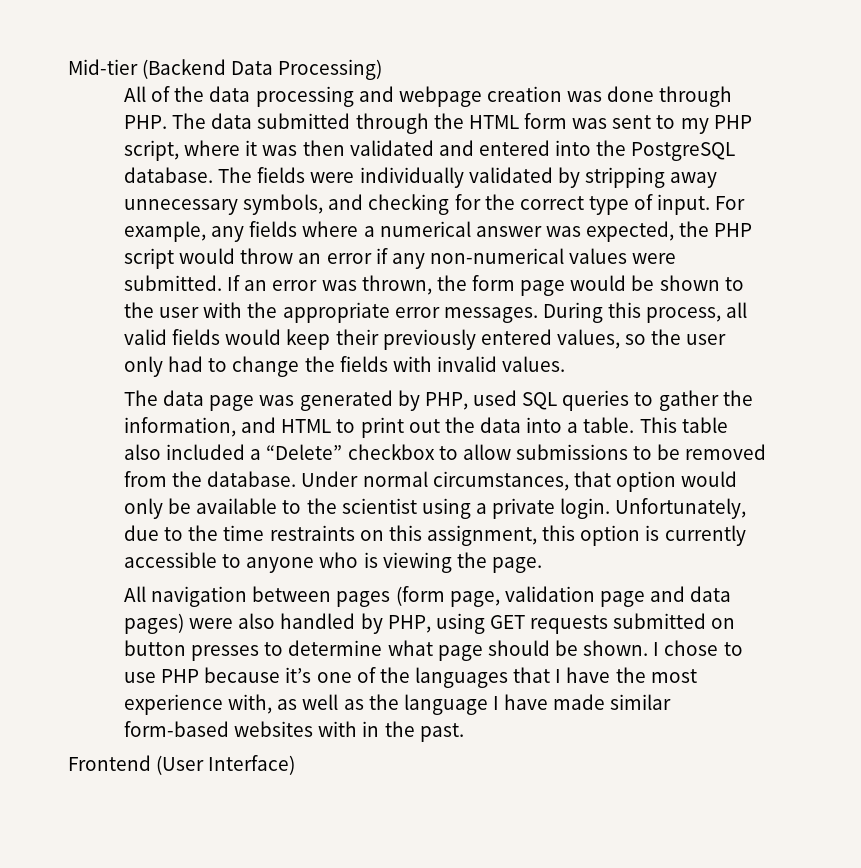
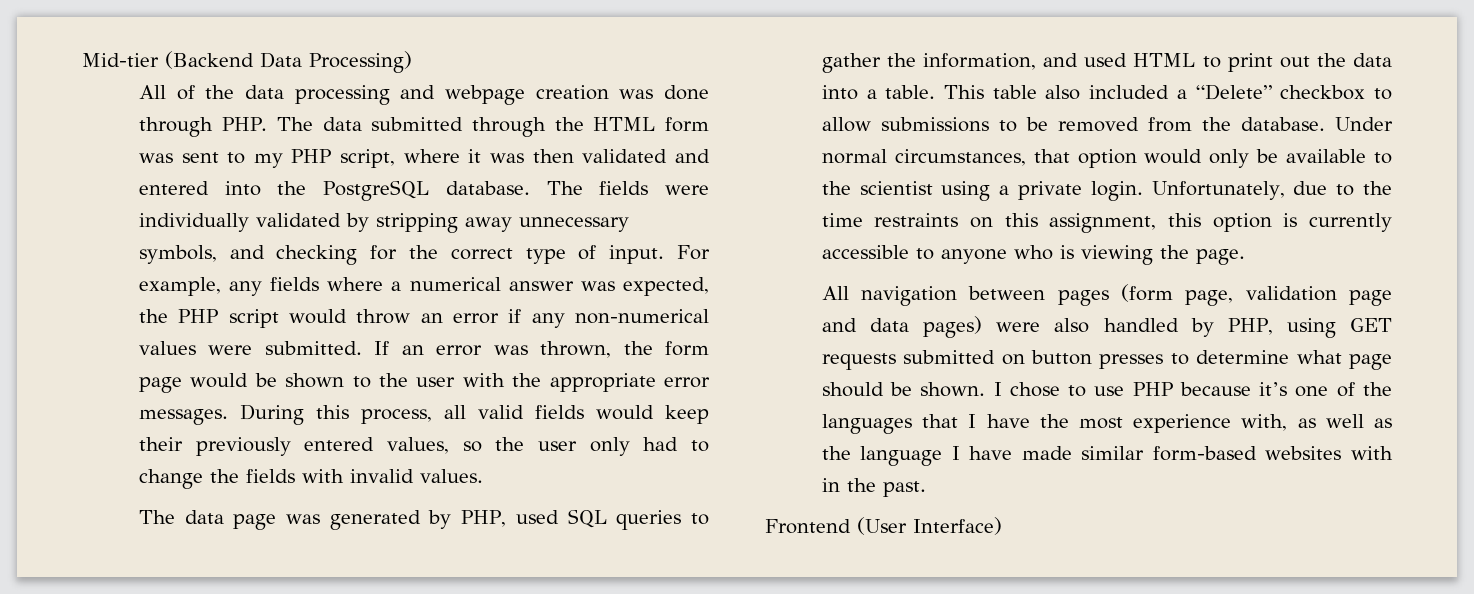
(277, 425) none -> [1084,53,1128,67] used

